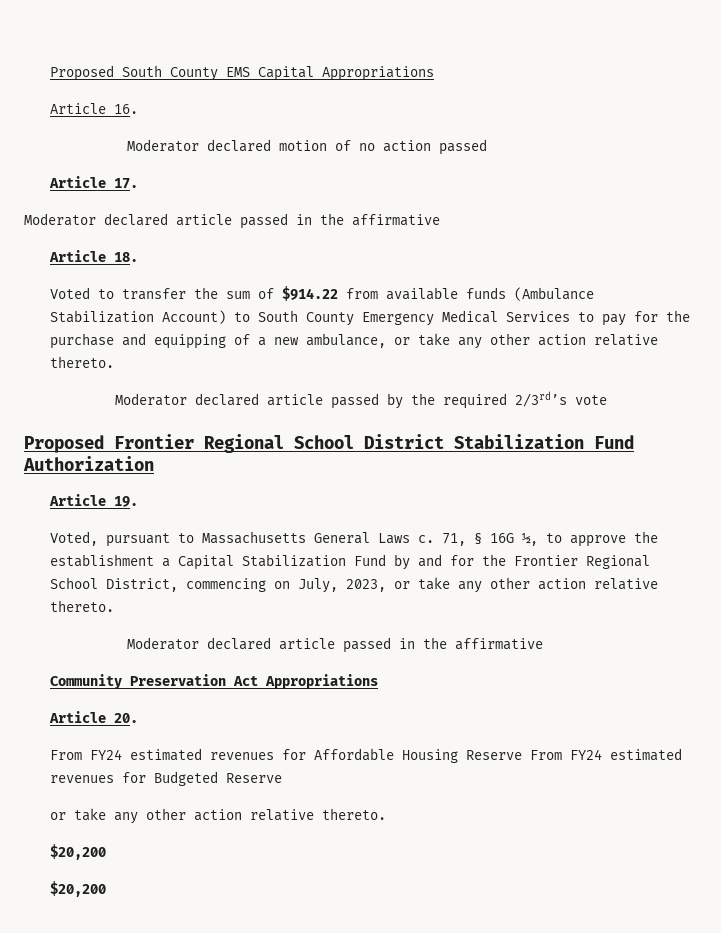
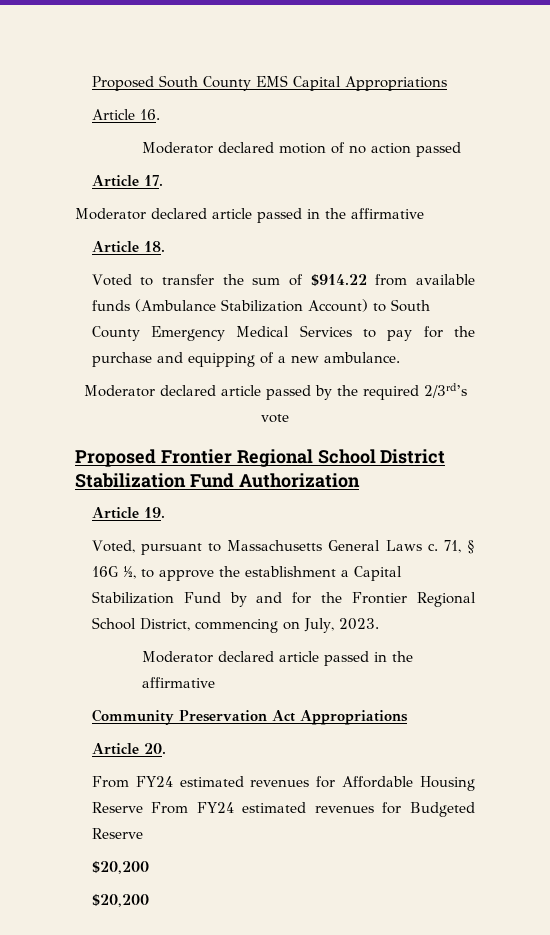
[305,333,658,349] [49,356,114,368] ambulance, or take any other action relative thereto. -> [323,352,400,363] ambulance.
[345,577,658,593] [49,600,114,612] 2023, or take any other action relative thereto. -> [338,618,379,630] 2023.
[49,808,386,824] // or take any other action relative thereto. -> (143, 833) none

